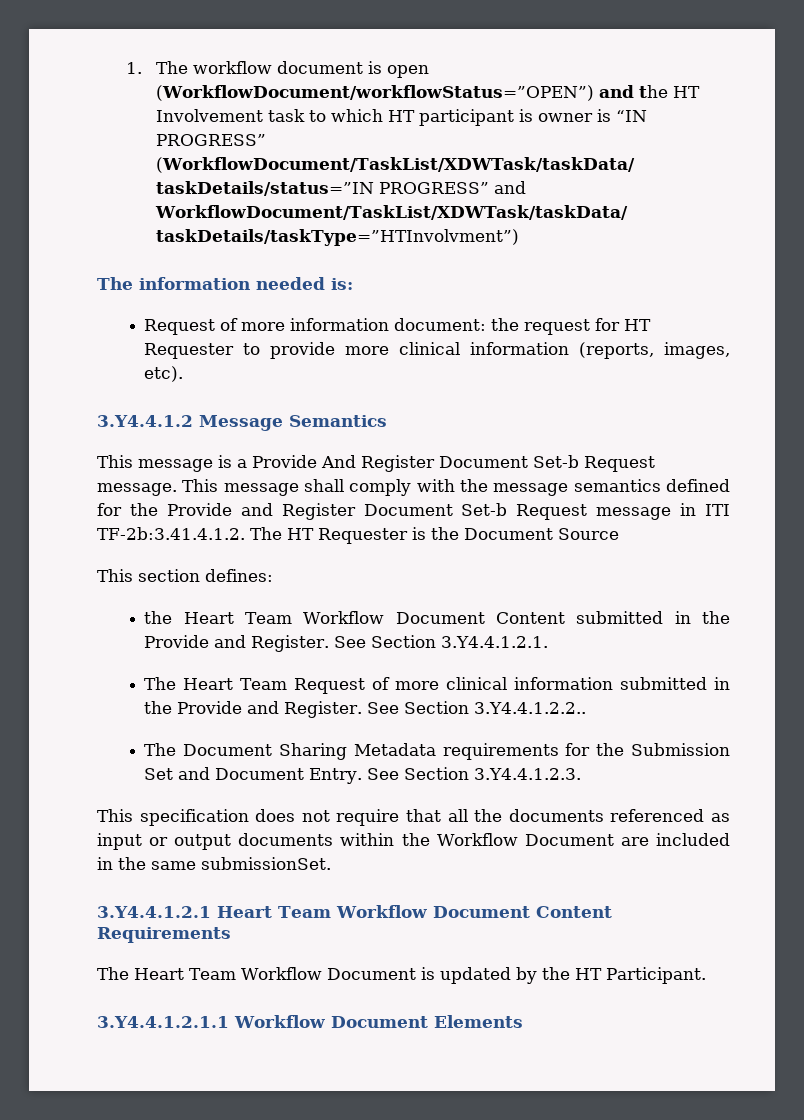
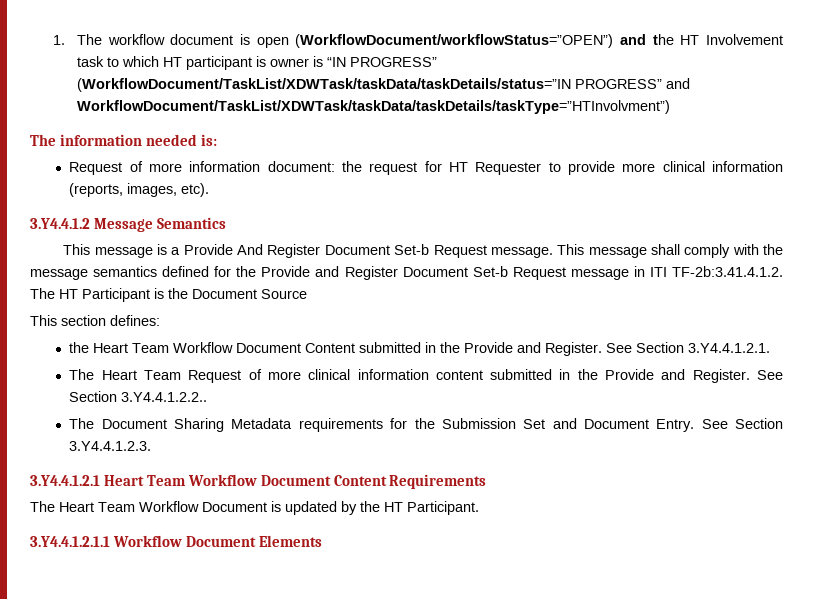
[318,528,408,544] Requester -> [82,288,150,302] Participant
(614, 683) none -> [435,370,483,380] content
[97,809,731,826] [97,833,730,850] [97,857,331,870] // This specification does not require that all the documents referenced as input or output documents within the Workflow Document are included in the same submissionSet. -> (152, 446) none

